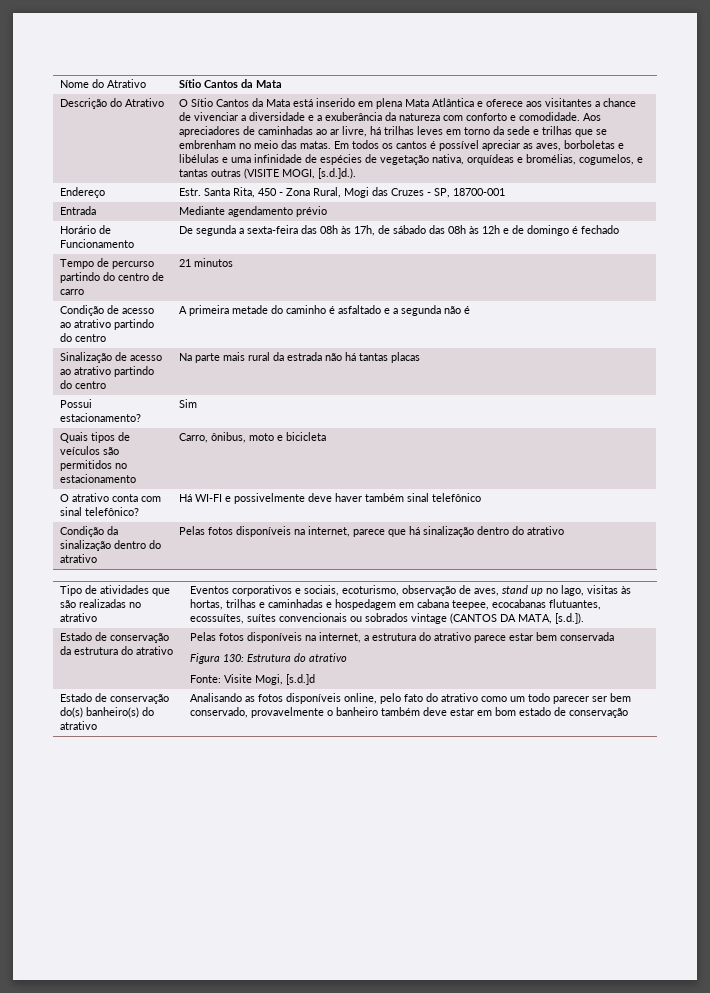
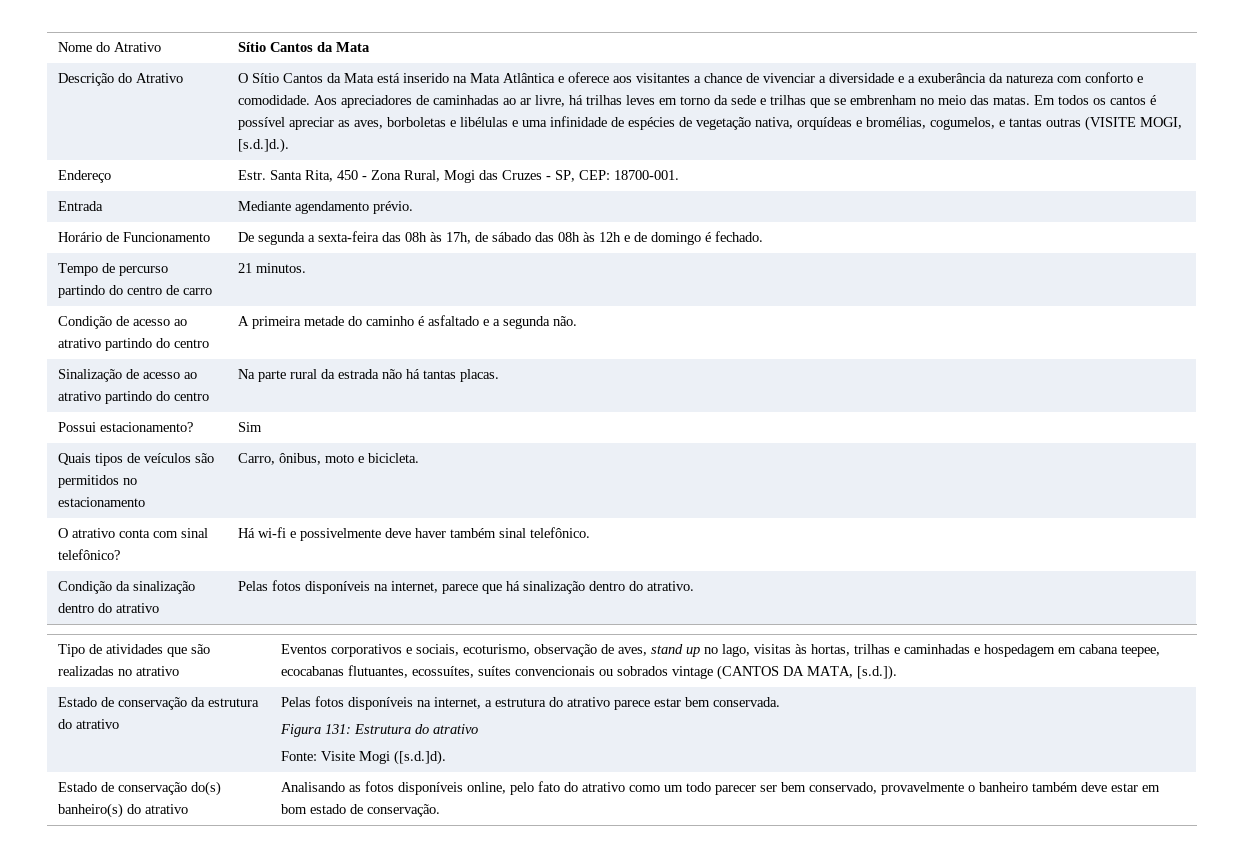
[357,98,402,109] em plena -> [453,76,468,83] na
[452,188,505,196] 18700-001 -> [579,170,680,180] CEP: 18700-001.
[295,206,327,217] prévio -> [373,201,414,214] prévio.
[580,225,619,234] fechado -> [715,231,764,242] fechado.
[193,258,233,267] minutos -> [256,263,307,273] minutos.
[443,306,470,314] não é -> [553,316,578,326] não.
[222,352,245,361] mais -> (287, 376) none
[390,352,420,363] placas -> [460,369,500,382] placas.
[285,432,326,441] bicicleta -> [368,453,420,463] bicicleta.
[194,494,222,502] WI-FI -> [258,527,287,538] wi-fi
[431,493,481,502] telefônico -> [530,527,591,538] telefônico.
[526,526,564,535] atrativo -> [647,581,695,591] atrativo.
[559,632,614,641] conservada -> [713,697,781,707] conservada.
[222,654,244,662] 130: -> [325,724,352,734] 131:
[254,674,315,685] Mogi, [s.d.]d -> [359,750,447,765] Mogi ([s.d.]d).
[568,708,628,718] conservação -> [367,804,441,817] conservação.

